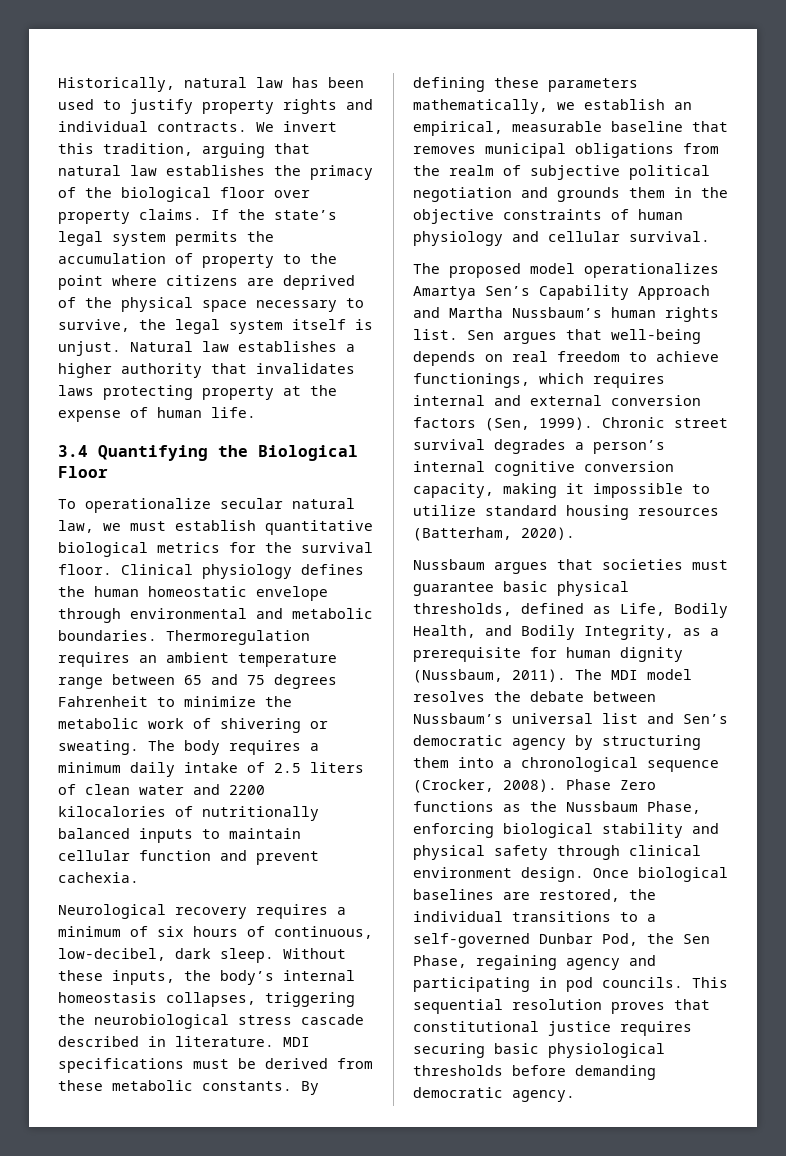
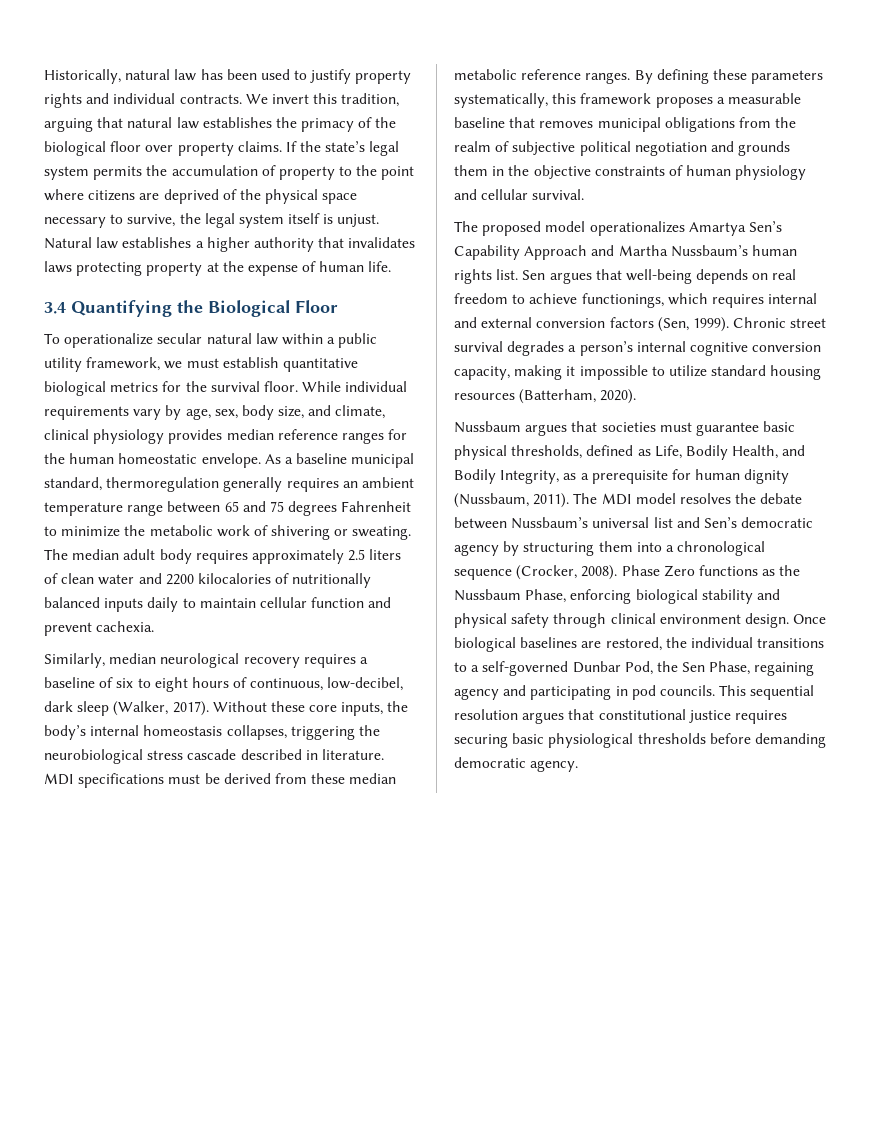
[58,520,94,533] law, -> [255,333,378,348] [44,357,161,372] law within a public utility framework,
[121,564,364,579] [58,586,328,601] [58,608,373,623] [58,630,310,645] Clinical physiology defines the human homeostatic envelope through environmental and metabolic boundaries. Thermoregulation -> [302,381,408,392] [44,405,386,420] [44,429,408,444] [44,453,415,468] [44,477,283,492] While individual requirements vary by age, sex, body size, and climate, clinical physiology provides median reference ranges for the human homeostatic envelope. As a baseline municipal standard, thermoregulation generally
[184,740,319,755] [58,762,265,777] body requires a minimum daily intake of -> [72,549,344,564] median adult body requires approximately
(193, 835) none -> [147,597,179,612] daily
[58,904,166,919] Neurological -> [44,653,240,668] Similarly, median neurological
[58,926,121,937] minimum -> [44,677,95,688] baseline
(184, 931) none -> [137,677,188,692] to eight
[220,948,274,963] sleep. -> [77,701,209,716] sleep (Walker, 2017).
(103, 975) none -> [309,705,338,712] core
[112,1080,319,1095] [413,77,638,92] [413,99,692,114] [413,121,503,136] metabolic constants. By defining these parameters mathematically, we establish an empirical, -> [349,773,397,784] [454,69,824,84] [454,93,725,108] median metabolic reference ranges. By defining these parameters systematically, this framework proposes a
[611,1002,665,1014] proves -> [522,712,565,724] argues

